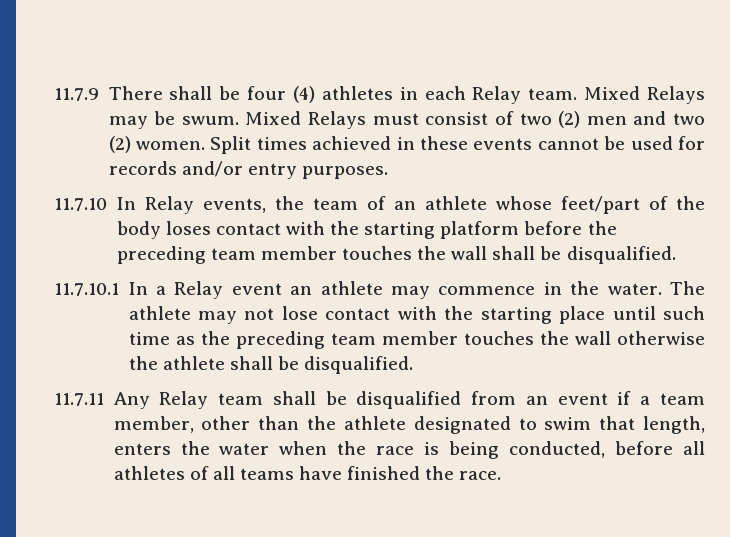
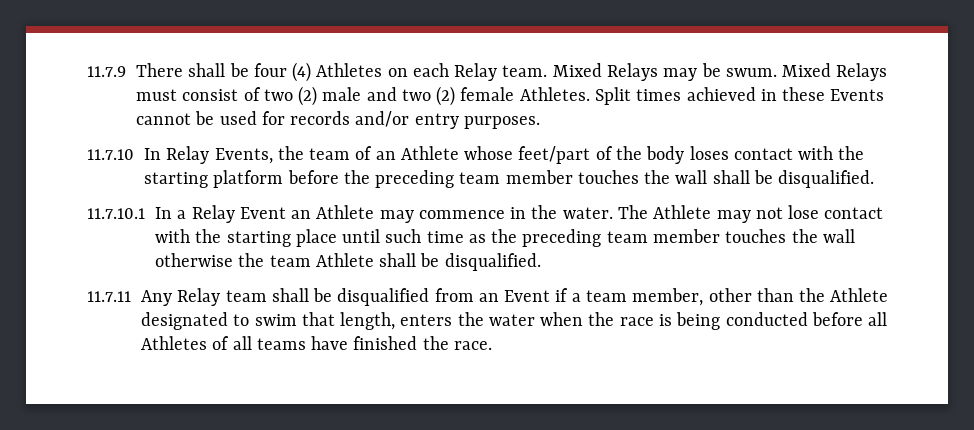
[321,86,418,100] athletes in -> [316,63,408,77] Athletes on
[586,116,627,125] men -> [322,87,362,101] male
[135,141,205,150] women. -> [460,87,590,101] female Athletes.
[473,138,533,150] events -> [830,89,885,101] Events
[202,198,266,213] events, -> [214,148,273,164] Events,
[424,196,487,210] athlete -> [400,146,459,160] Athlete
[231,281,383,295] event an athlete -> [239,205,375,219] Event an Athlete
[128,306,191,320] athlete -> [653,205,712,219] Athlete
[162,356,225,370] athlete -> [269,253,374,267] team Athlete
[557,393,608,405] event -> [504,290,551,302] Event
[343,416,406,430] athlete -> [830,288,889,302] Athlete
[509,441,606,458] conducted, -> [725,312,808,326] conducted
[113,466,185,480] athletes -> [141,336,208,350] Athletes

